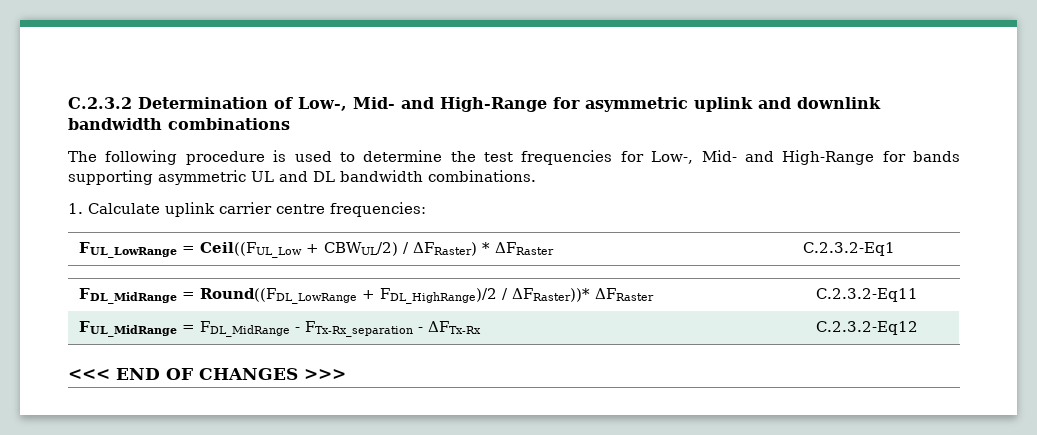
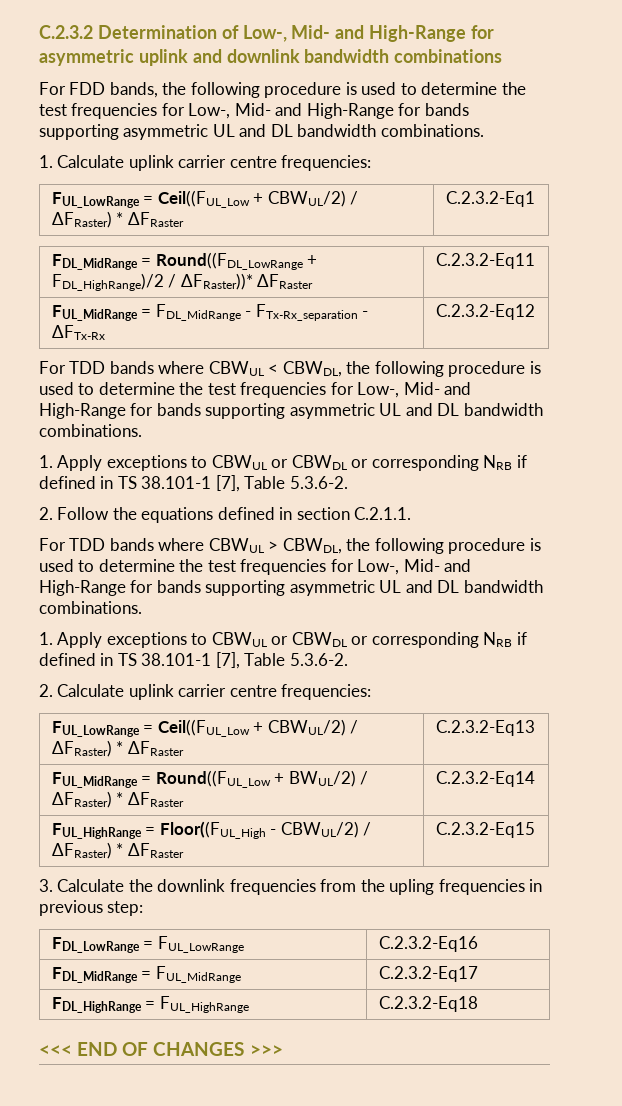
[68,151,97,162] The -> [39,82,187,98] For FDD bands, the
(918, 328) none -> [39,361,541,377] [39,382,472,398] [39,403,543,419] [39,424,142,437] [39,455,527,471] [39,475,348,492] [39,507,412,523] [39,538,541,554] [39,559,472,575] [39,580,543,596] [39,601,142,614] [39,632,527,648] [39,652,348,669] [39,684,372,700] [51,719,359,737] [51,740,184,757] [435,720,535,736] [51,770,369,788] [51,791,184,808] [435,771,535,787] [51,821,372,839] [51,842,184,859] [435,822,535,838] [39,879,543,895] [39,900,144,916] [51,936,244,953] [378,936,478,952] [51,966,241,983] [378,966,478,982] [51,996,249,1013] [378,996,478,1012] // For TDD bands where CBWUL < CBWDL, the following procedure is used to determine the test frequencies for Low-, Mid- and High-Range for bands supporting asymmetric UL and DL bandwidth combinations. // 1. Apply exceptions to CBWUL or CBWDL or corresponding NRB if defined in TS 38.101-1 [7], Table 5.3.6-2. // 2. Follow the equations defined in section C.2.1.1. // For TDD bands where CBWUL > CBWDL, the following procedure is used to determine the test frequencies for Low-, Mid- and High-Range for bands supporting asymmetric UL and DL bandwidth combinations. // 1. Apply exceptions to CBWUL or CBWDL or corresponding NRB if defined in TS 38.101-1 [7], Table 5.3.6-2. // 2. Calculate uplink carrier centre frequencies: // FUL_LowRange = Ceil((FUL_Low + CBWUL/2) / ΔFRaster) * ΔFRaster | C.2.3.2-Eq13 // FUL_MidRange = Round((FUL_Low + BWUL/2) / ΔFRaster) * ΔFRaster | C.2.3.2-Eq14 // FUL_HighRange = Floor((FUL_High - CBWUL/2) / ΔFRaster) * ΔFRaster | C.2.3.2-Eq15 // 3. Calculate the downlink frequencies from the upling frequencies in previous step: // FDL_LowRange = FUL_LowRange | C.2.3.2-Eq16 // FDL_MidRange = FUL_MidRange | C.2.3.2-Eq17 // FDL_HighRange = FUL_HighRange | C.2.3.2-Eq18

